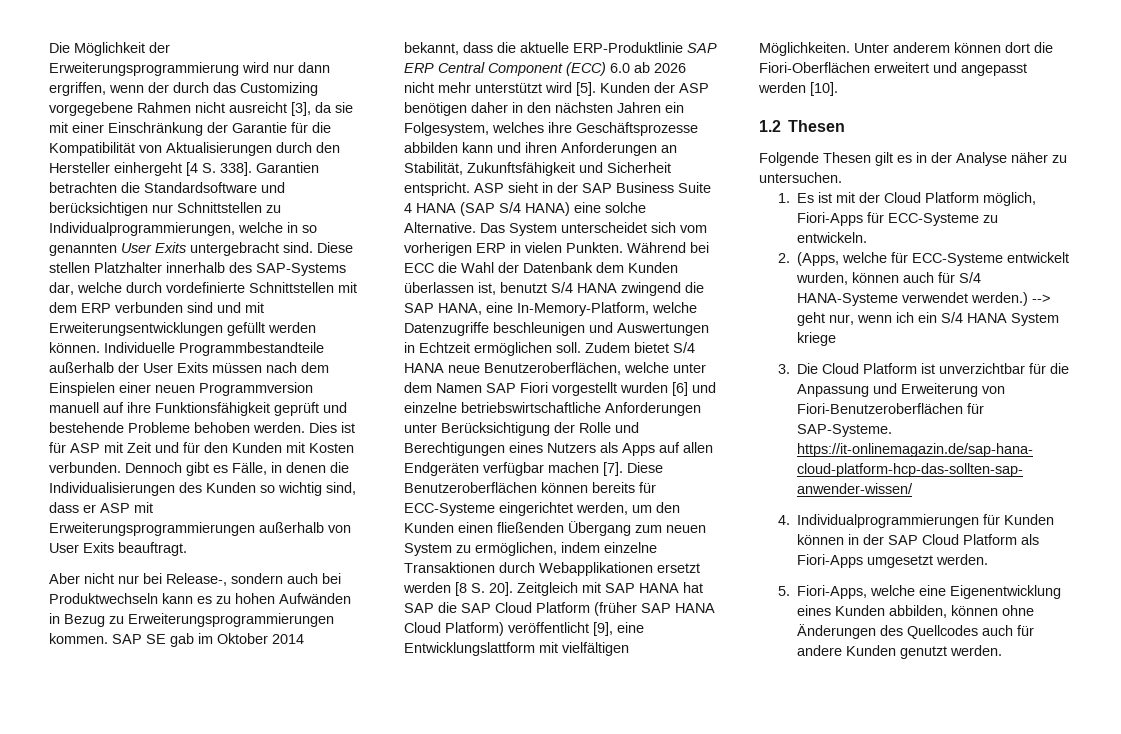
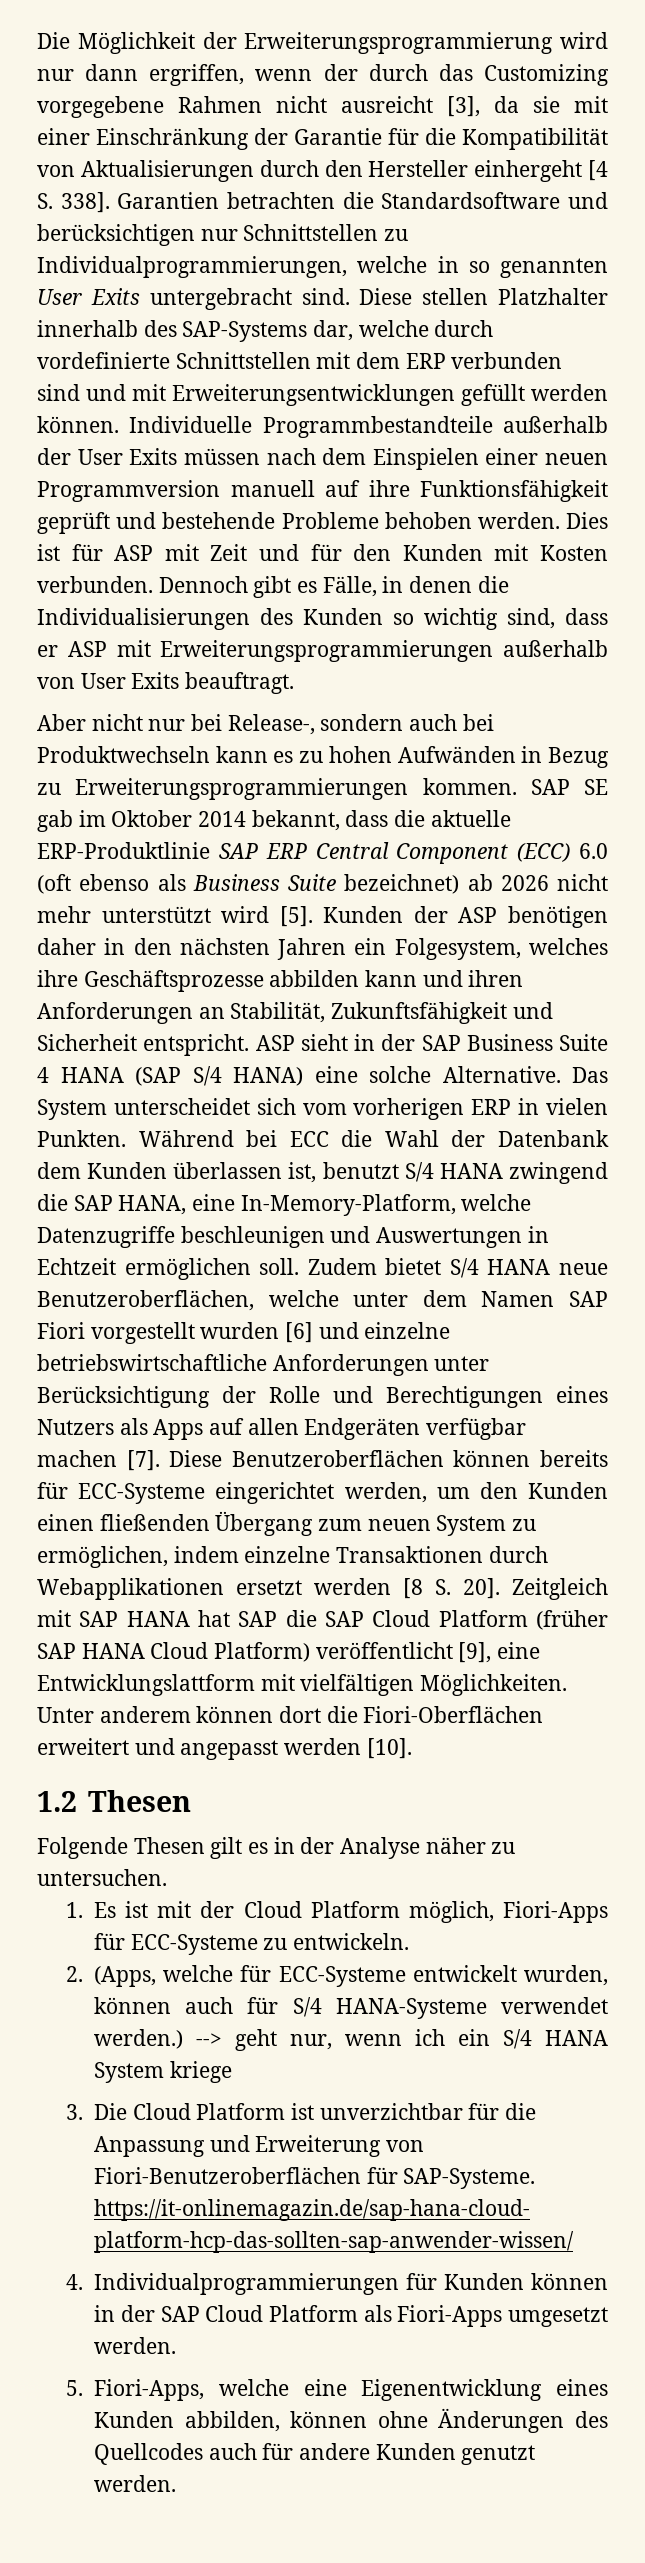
(630, 68) none -> [37,874,460,894] (oft ebenso als Business Suite bezeichnet)

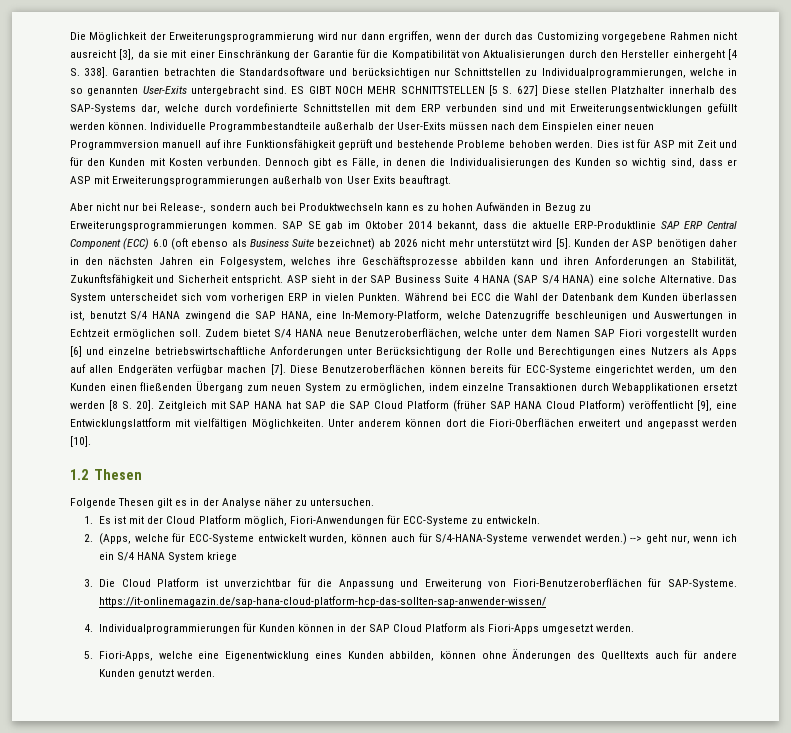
[37,288,350,310] User Exits untergebracht sind. -> [142,85,538,96] User-Exits untergebracht sind. ES GIBT NOCH MEHR SCHNITTSTELLEN [5 S. 627]
[77,448,178,465] User Exits -> [396,122,446,130] User-Exits
[502,1901,608,1923] Fiori-Apps -> [289,516,384,526] Fiori-Anwendungen
[292,1997,487,2019] S/4 HANA-Systeme -> [435,534,529,544] S/4-HANA-Systeme
[94,2443,204,2465] Quellcodes -> [600,651,649,661] Quelltexts

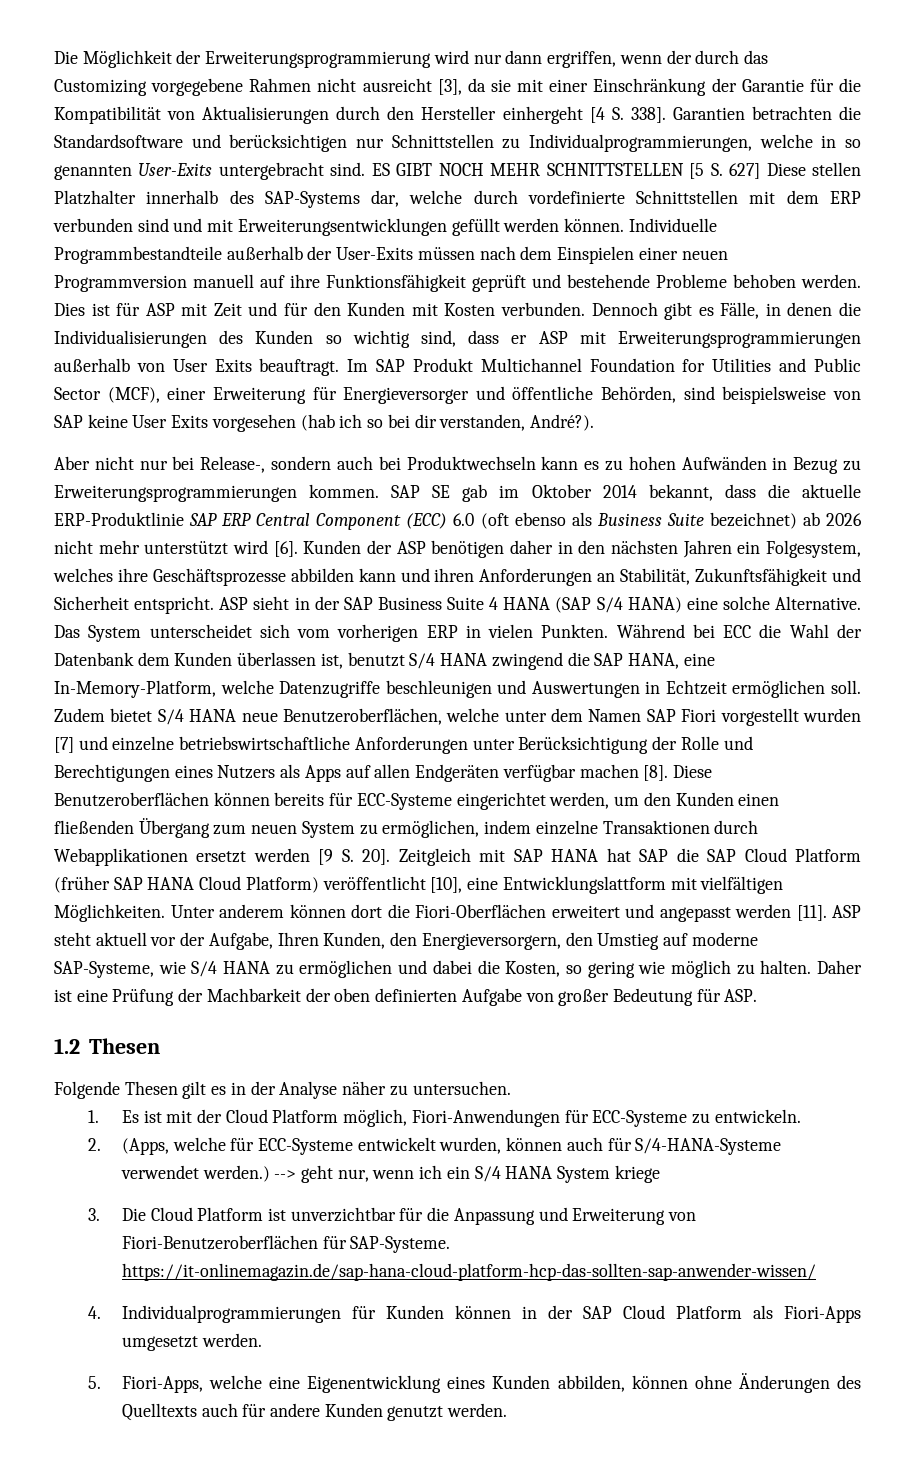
(451, 180) none -> [347,358,861,372] [54,386,861,404] [54,414,594,432] Im SAP Produkt Multichannel Foundation for Utilities and Public Sector (MCF), einer Erweiterung für Energieversorger und öffentliche Behörden, sind beispielsweise von SAP keine User Exits vorgesehen (hab ich so bei dir verstanden, André?).
[555,238,571,249] [5]. -> [273,541,298,557] [6].
[70,346,82,357] [6] -> [54,737,74,753] [7]
[270,364,286,375] [7]. -> [643,765,669,781] [8].
[108,400,118,411] [8 -> [318,849,334,865] [9
[697,400,713,411] [9], -> [430,877,463,893] [10],
[70,436,91,447] [10]. -> [796,905,861,921] [54,932,758,950] [54,960,862,978] [54,988,758,1006] [11]. ASP steht aktuell vor der Aufgabe, Ihren Kunden, den Energieversorgern, den Umstieg auf moderne SAP-Systeme, wie S/4 HANA zu ermöglichen und dabei die Kosten, so gering wie möglich zu halten. Daher ist eine Prüfung der Machbarkeit der oben definierten Aufgabe von großer Bedeutung für ASP.

